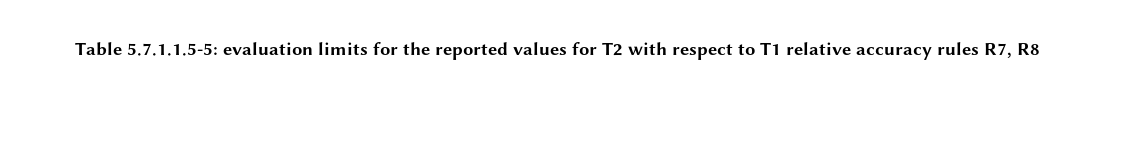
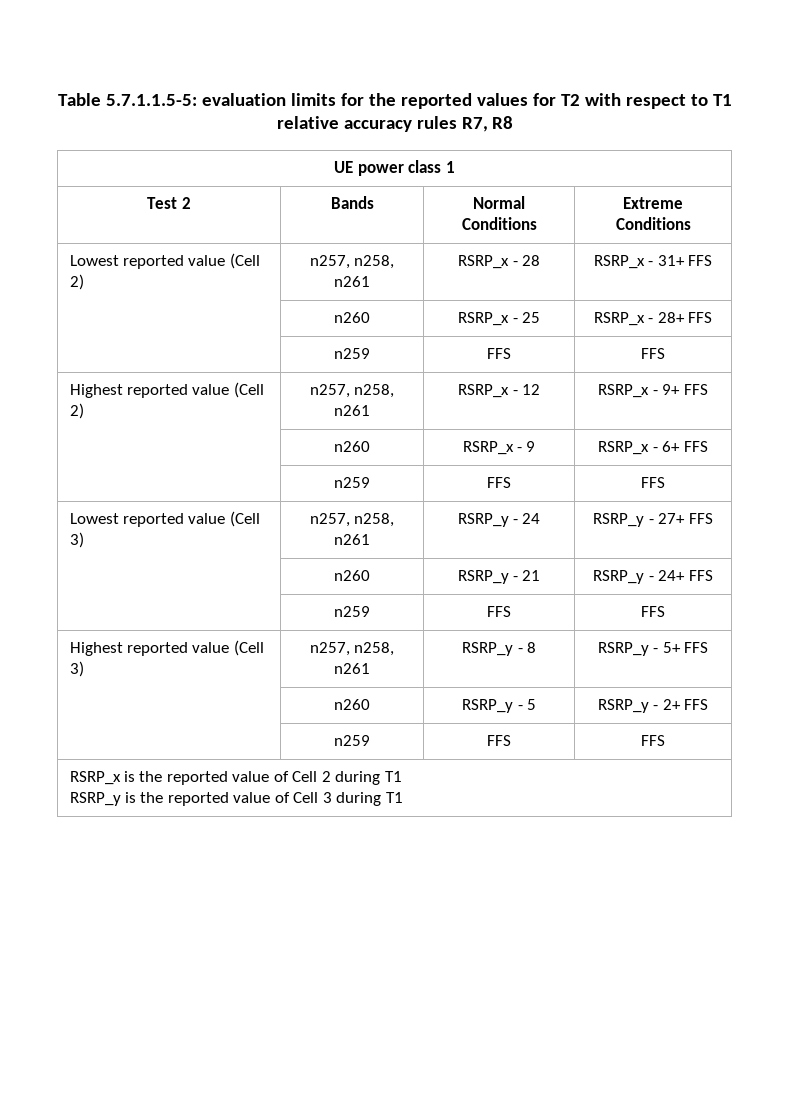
(1040, 49) none -> [334,160,455,176] [147,197,191,209] [330,196,374,209] [473,196,525,209] [461,217,537,230] [623,197,683,209] [615,217,691,230] [69,253,260,269] [69,274,84,290] [309,255,395,269] [334,276,370,287] [458,255,540,269] [593,255,713,269] [334,312,370,323] [458,312,540,326] [593,312,713,326] [334,348,370,359] [487,348,511,359] [641,348,665,359] [69,382,264,398] [69,403,84,419] [309,384,395,398] [334,405,370,416] [458,384,540,398] [598,384,708,398] [334,441,370,452] [462,441,536,455] [598,441,708,455] [334,477,370,488] [487,477,511,488] [641,477,665,488] [69,511,260,527] [69,532,84,548] [309,513,395,527] [334,534,370,545] [457,513,541,527] [593,513,713,527] [334,570,370,581] [457,570,541,584] [593,570,713,584] [334,606,370,617] [487,606,511,617] [641,606,665,617] [69,640,264,656] [69,661,84,677] [309,642,395,656] [334,663,370,674] [462,642,536,656] [597,642,709,656] [334,699,370,710] [462,699,536,713] [597,699,709,713] [334,735,370,746] [487,735,511,746] [641,735,665,746] [69,771,402,785] [69,792,403,806] // UE power class 1 // Test 2 | Bands | Normal Conditions | Extreme Conditions // Lowest reported value (Cell 2) | n257, n258, n261 | RSRP_x - 28 | RSRP_x - 31+ FFS // | n260 | RSRP_x - 25 | RSRP_x - 28+ FFS // | n259 | FFS | FFS // Highest reported value (Cell 2) | n257, n258, n261 | RSRP_x - 12 | RSRP_x - 9+ FFS // | n260 | RSRP_x - 9 | RSRP_x - 6+ FFS // | n259 | FFS | FFS // Lowest reported value (Cell 3) | n257, n258, n261 | RSRP_y - 24 | RSRP_y - 27+ FFS // | n260 | RSRP_y - 21 | RSRP_y - 24+ FFS // | n259 | FFS | FFS // Highest reported value (Cell 3) | n257, n258, n261 | RSRP_y - 8 | RSRP_y - 5+ FFS // | n260 | RSRP_y - 5 | RSRP_y - 2+ FFS // | n259 | FFS | FFS // RSRP_x is the reported value of Cell 2 during T1 // RSRP_y is the reported value of Cell 3 during T1

